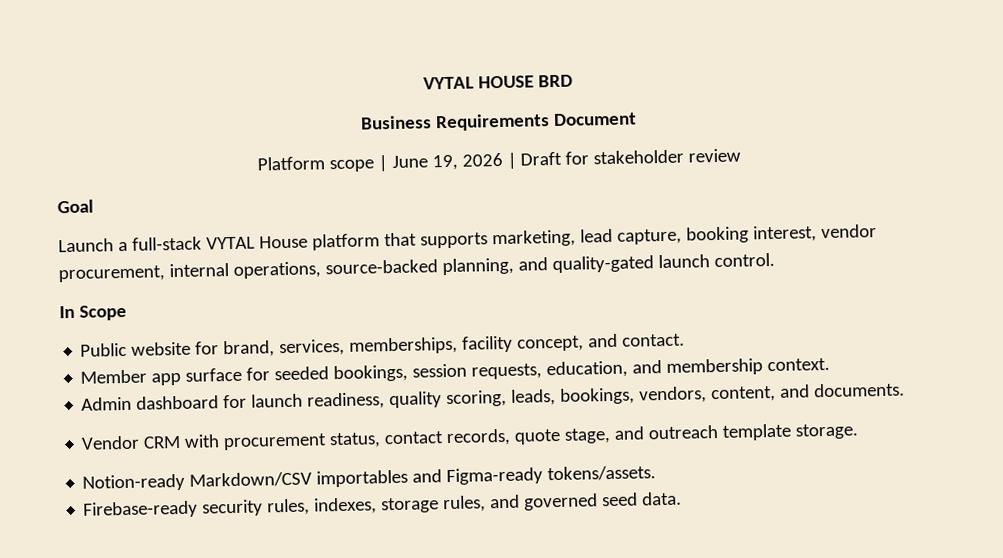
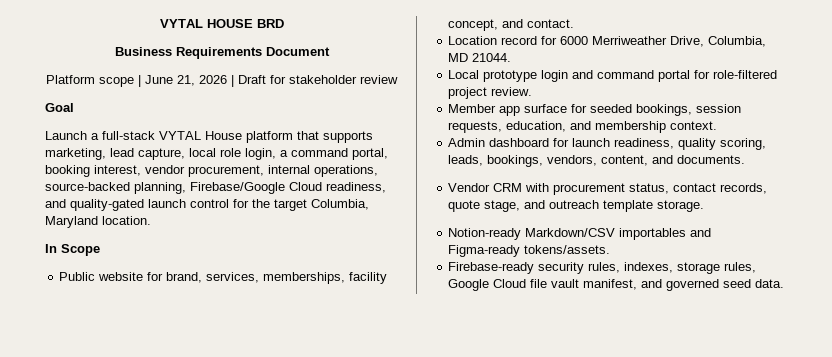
[431,154,458,171] 19, -> [177,75,195,86] 21,
(682, 236) none -> [189,148,388,160] local role login, a command portal,
[517,252,775,274] and quality-gated launch control. -> [190,182,386,194] [45,199,369,211] [45,216,151,228] Firebase/Google Cloud readiness, and quality-gated launch control for the target Columbia, Maryland location.
(686, 340) none -> [448,36,767,47] [448,53,512,62] [448,70,778,82] [448,87,533,99] // Location record for 6000 Merriweather Drive, Columbia, MD 21044. // Local prototype login and command portal for role-filtered project review.
(487, 504) none -> [448,279,638,291] Google Cloud file vault manifest,

